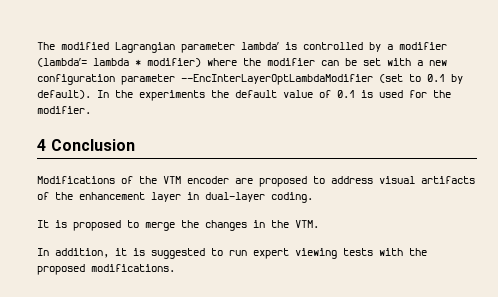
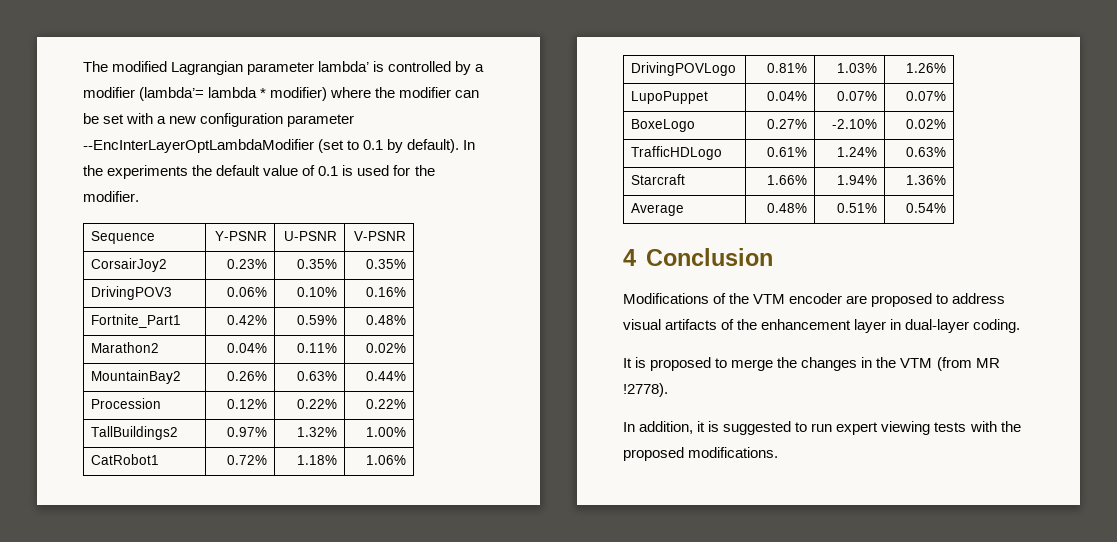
(91, 110) none -> [91,231,156,244] [214,231,267,241] [283,231,337,241] [353,231,406,241] [91,258,168,272] [226,259,267,269] [296,259,337,269] [365,259,406,269] [91,286,173,300] [226,287,267,297] [296,287,337,297] [365,287,406,297] [91,314,182,328] [226,315,267,325] [296,315,337,325] [365,315,406,325] [91,342,160,353] [226,343,267,353] [296,343,337,353] [365,343,406,353] [91,370,182,384] [226,371,267,381] [296,371,337,381] [365,371,406,381] [91,398,162,409] [226,399,267,409] [296,399,337,409] [365,399,406,409] [91,426,179,440] [226,427,267,437] [296,427,337,437] [365,427,406,437] [91,454,160,465] [226,455,267,465] [296,455,337,465] [365,455,406,465] [631,62,737,76] [766,63,807,73] [836,63,877,73] [905,63,946,73] [631,91,709,104] [766,91,807,101] [836,91,877,101] [905,91,946,101] [631,119,696,132] [766,119,807,129] [831,119,877,129] [905,119,946,129] [631,146,723,160] [766,147,807,157] [836,147,877,157] [905,147,946,157] [631,174,686,185] [766,175,807,185] [836,175,877,185] [905,175,946,185] [631,203,685,216] [766,203,807,213] [836,203,877,213] [905,203,946,213] // Sequence | Y-PSNR | U-PSNR | V-PSNR // CorsairJoy2 | 0.23% | 0.35% | 0.35% // DrivingPOV3 | 0.06% | 0.10% | 0.16% // Fortnite_Part1 | 0.42% | 0.59% | 0.48% // Marathon2 | 0.04% | 0.11% | 0.02% // MountainBay2 | 0.26% | 0.63% | 0.44% // Procession | 0.12% | 0.22% | 0.22% // TallBuildings2 | 0.97% | 1.32% | 1.00% // CatRobot1 | 0.72% | 1.18% | 1.06% // DrivingPOVLogo | 0.81% | 1.03% | 1.26% // LupoPuppet | 0.04% | 0.07% | 0.07% // BoxeLogo | 0.27% | -2.10% | 0.02% // TrafficHDLogo | 0.61% | 1.24% | 0.63% // Starcraft | 1.66% | 1.94% | 1.36% // Average | 0.48% | 0.51% | 0.54%
[295,220,319,228] VTM. -> [900,357,1000,371] [623,383,668,397] VTM (from MR !2778).

